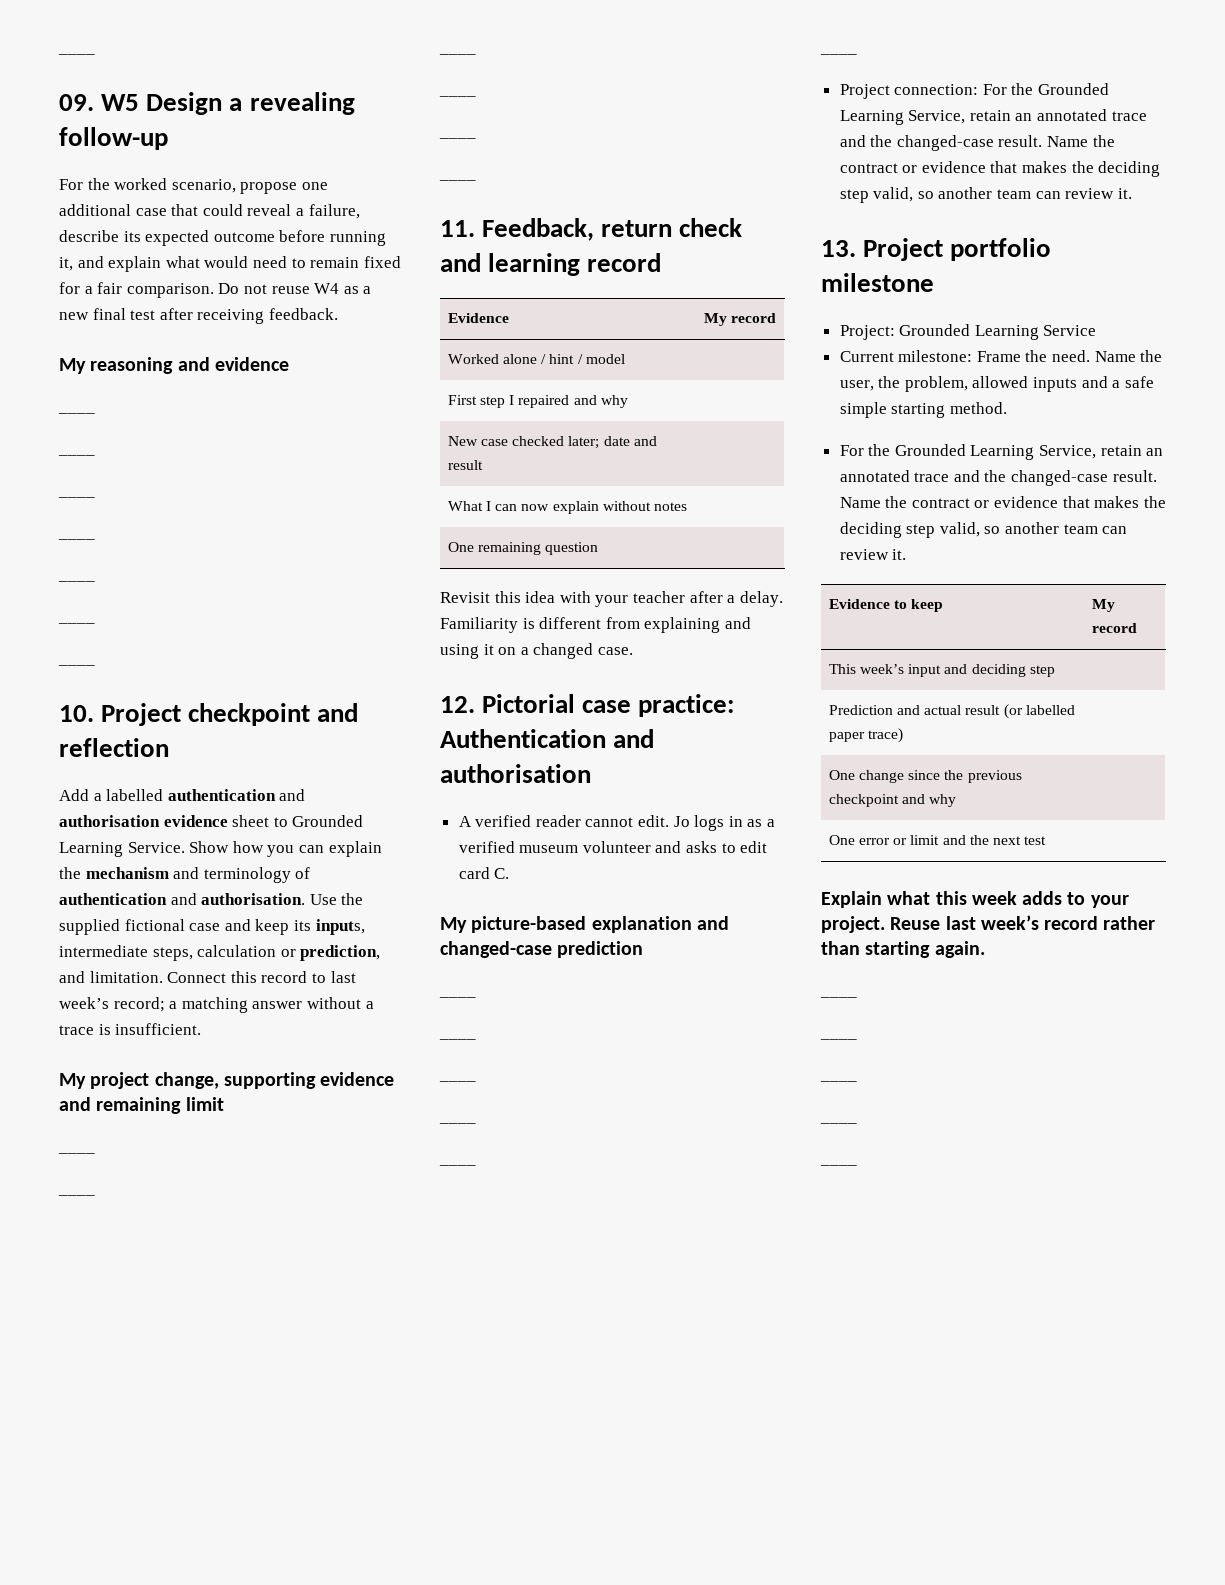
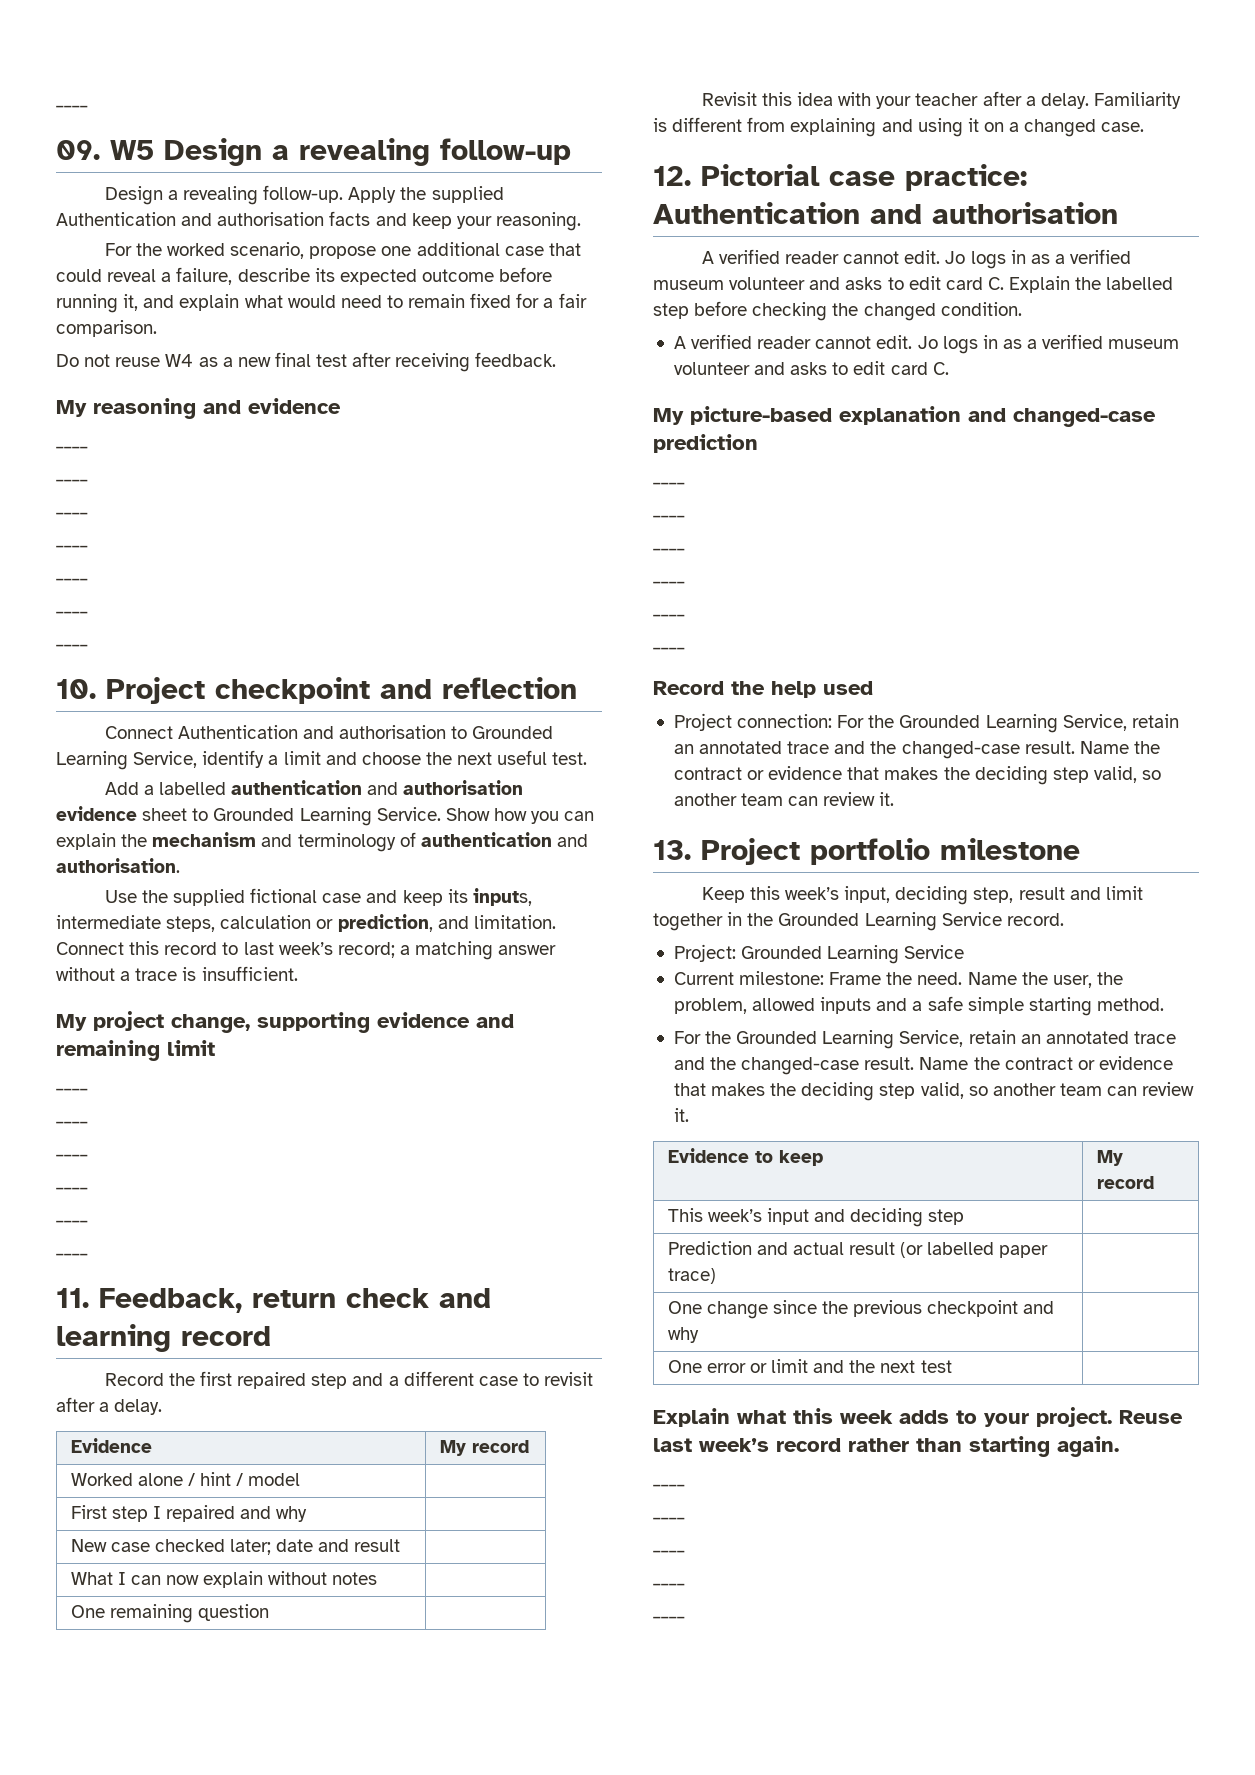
(168, 138) none -> [104,185,504,205] [56,211,581,231] // Design a revealing follow-up. Apply the supplied Authentication and authorisation facts and keep your reasoning.
(214, 290) none -> (157, 328) //
(169, 747) none -> [104,725,554,739] [56,750,588,770] // Connect Authentication and authorisation to Grounded Learning Service, identify a limit and choose the next useful test.
(306, 899) none -> (180, 865) //
(662, 262) none -> [104,1371,594,1389] [56,1397,163,1415] // Record the first repaired step and a different case to revisit after a delay.
(591, 773) none -> [701,249,1132,269] [653,276,1174,293] [653,301,1022,321] // A verified reader cannot edit. Jo logs in as a verified museum volunteer and asks to edit card C. Explain the labelled step before checking the changed condition.
(857, 54) none -> [653,681,873,698] // Record the help used
(934, 282) none -> [701,886,1143,905] [653,912,1064,931] // Keep this week’s input, deciding step, result and limit together in the Grounded Learning Service record.

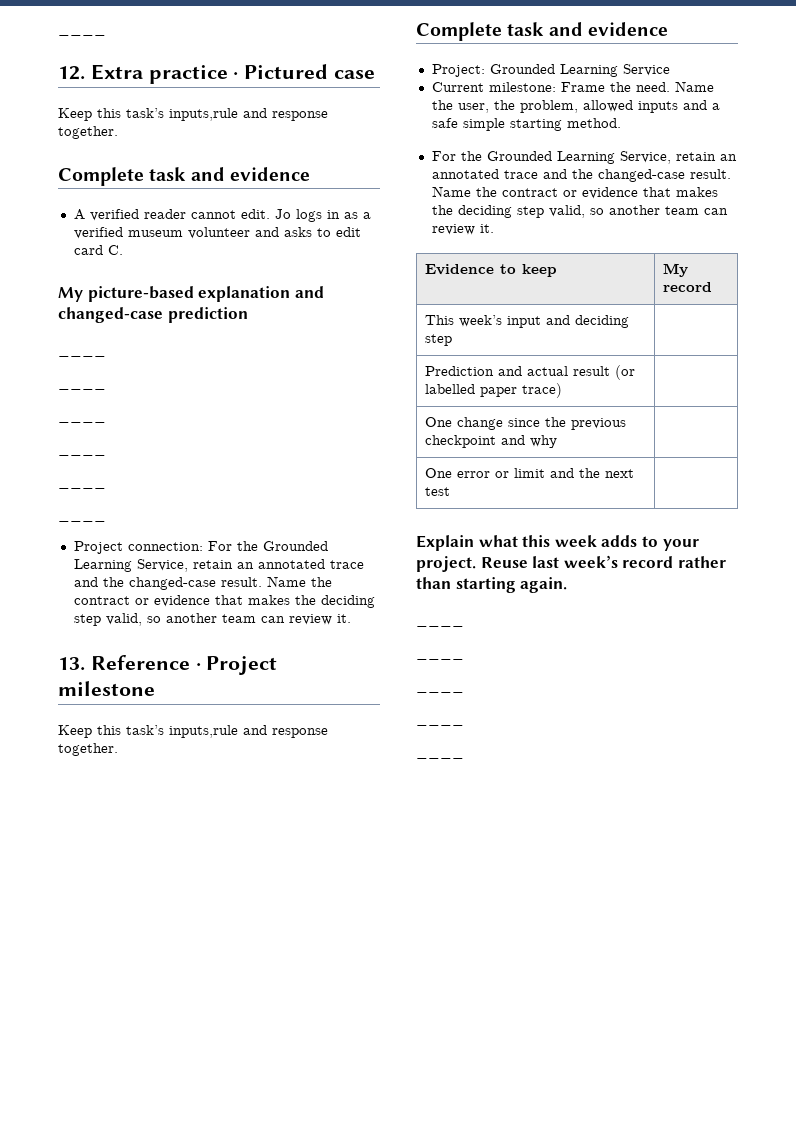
[56,105,88,108] [56,138,571,166] [104,185,504,205] [56,211,581,231] [104,242,581,259] [56,267,553,285] [56,293,587,313] [56,320,157,337] [56,352,557,372] [56,398,341,419] [56,446,88,449] [56,479,88,482] [56,512,88,515] [56,545,88,548] [56,578,88,581] [56,611,88,614] [56,644,88,647] [56,677,577,704] [104,725,554,739] [56,750,588,770] [104,780,524,795] [56,806,595,826] [56,832,588,852] [56,858,180,873] [104,888,532,906] [56,914,556,932] [56,941,557,960] [56,966,298,981] [56,1011,514,1033] [56,1040,215,1061] [56,1088,88,1091] [56,1121,88,1124] [56,1154,88,1157] [56,1187,88,1190] [56,1220,88,1223] [56,1253,88,1256] [56,1288,491,1313] [56,1324,271,1352] [104,1371,594,1389] [56,1397,163,1415] [70,1438,152,1453] [439,1440,529,1456] [70,1472,301,1486] [70,1505,308,1522] [70,1539,401,1555] [70,1571,378,1588] [70,1604,269,1623] [701,91,1181,109] [653,117,1145,137] [653,164,1027,191] [653,202,1118,224] [701,249,1132,269] [653,276,1174,293] [653,301,1022,321] ____ // 09. W5 Design a revealing follow-up // Design a revealing follow-up. Apply the supplied Authentication and authorisation facts and keep your reasoning. // For the worked scenario, propose one additional case that could reveal a failure, describe its expected outcome before running it, and explain what would need to remain fixed for a fair comparison. // Do not reuse W4 as a new final test after receiving feedback. // My reasoning and evidence // ____ // ____ // ____ // ____ // ____ // ____ // ____ // 10. Project checkpoint and reflection // Connect Authentication and authorisation to Grounded Learning Service, identify a limit and choose the next useful test. // Add a labelled authentication and authorisation evidence sheet to Grounded Learning Service. Show how you can explain the mechanism and terminology of authentication and authorisation. // Use the supplied fictional case and keep its inputs, intermediate steps, calculation or prediction, and limitation. Connect this record to last week’s record; a matching answer without a trace is insufficient. // My project change, supporting evidence and remaining limit // ____ // ____ // ____ // ____ // ____ // ____ // 11. Feedback, return check and learning record // Record the first repaired step and a different case to revisit after a delay. // Evidence | My record // Worked alone / hint / model | // First step I repaired and why | // New case checked later; date and result | // What I can now explain without notes | // One remaining question | // Revisit this idea with your teacher after a delay. Familiarity is different from explaining and using it on a changed case. // 12. Pictorial case practice: Authentication and authorisation // A verified reader cannot edit. Jo logs in as a verified museum volunteer and asks to edit card C. Explain the labelled step before checking the changed condition. -> [58,32,106,36] [58,64,376,84] [58,108,328,121] [58,126,118,139] [58,167,310,186] ____ // 12. Extra practice · Pictured case // Keep this task’s inputs,rule and response together. // Complete task and evidence
[653,681,873,698] // Record the help used -> (106, 520) none
[701,838,930,865] Project portfolio -> [90,655,278,675] Reference · Project
[785,886,1143,905] [653,912,1064,931] week’s input, deciding step, result and limit together in the Grounded Learning Service record. -> [126,725,328,738] [58,743,118,756] [416,22,668,41] task’s inputs,rule and response together. // Complete task and evidence

